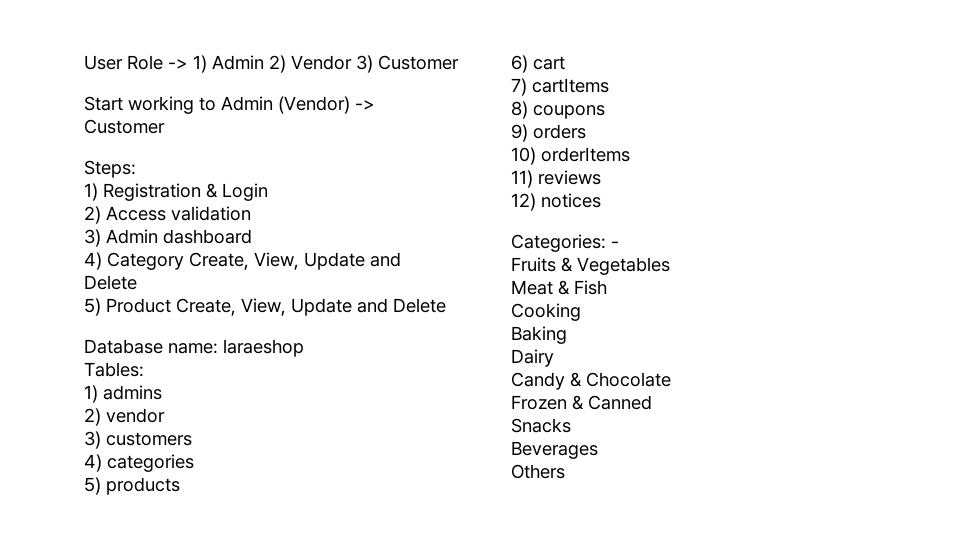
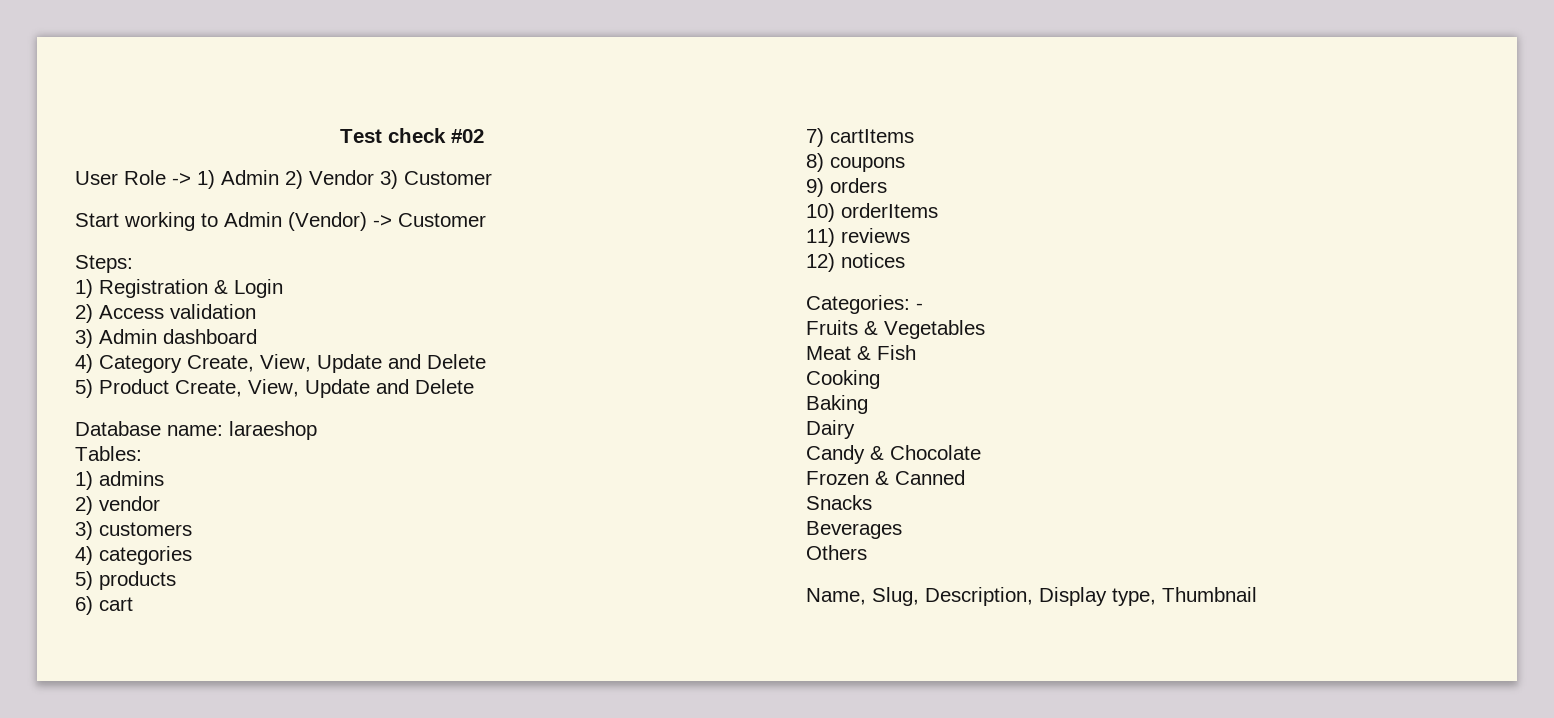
(84, 62) none -> [339,128,484,143] Test check #02 //
(565, 471) none -> [806,587,1257,606] // Name, Slug, Description, Display type, Thumbnail

